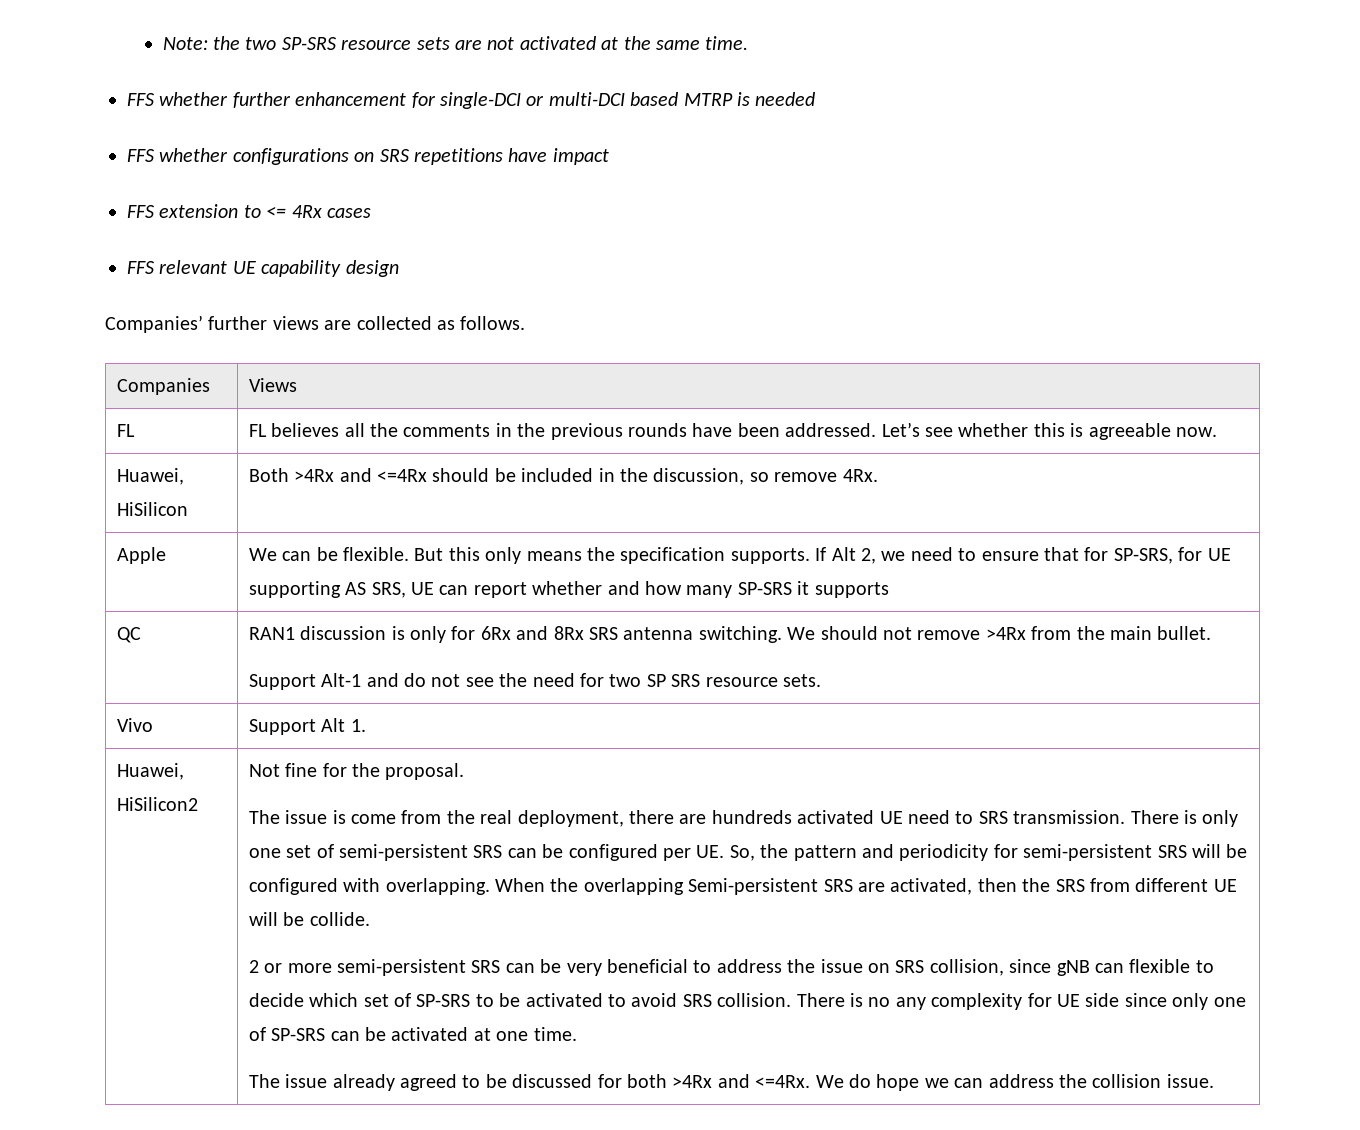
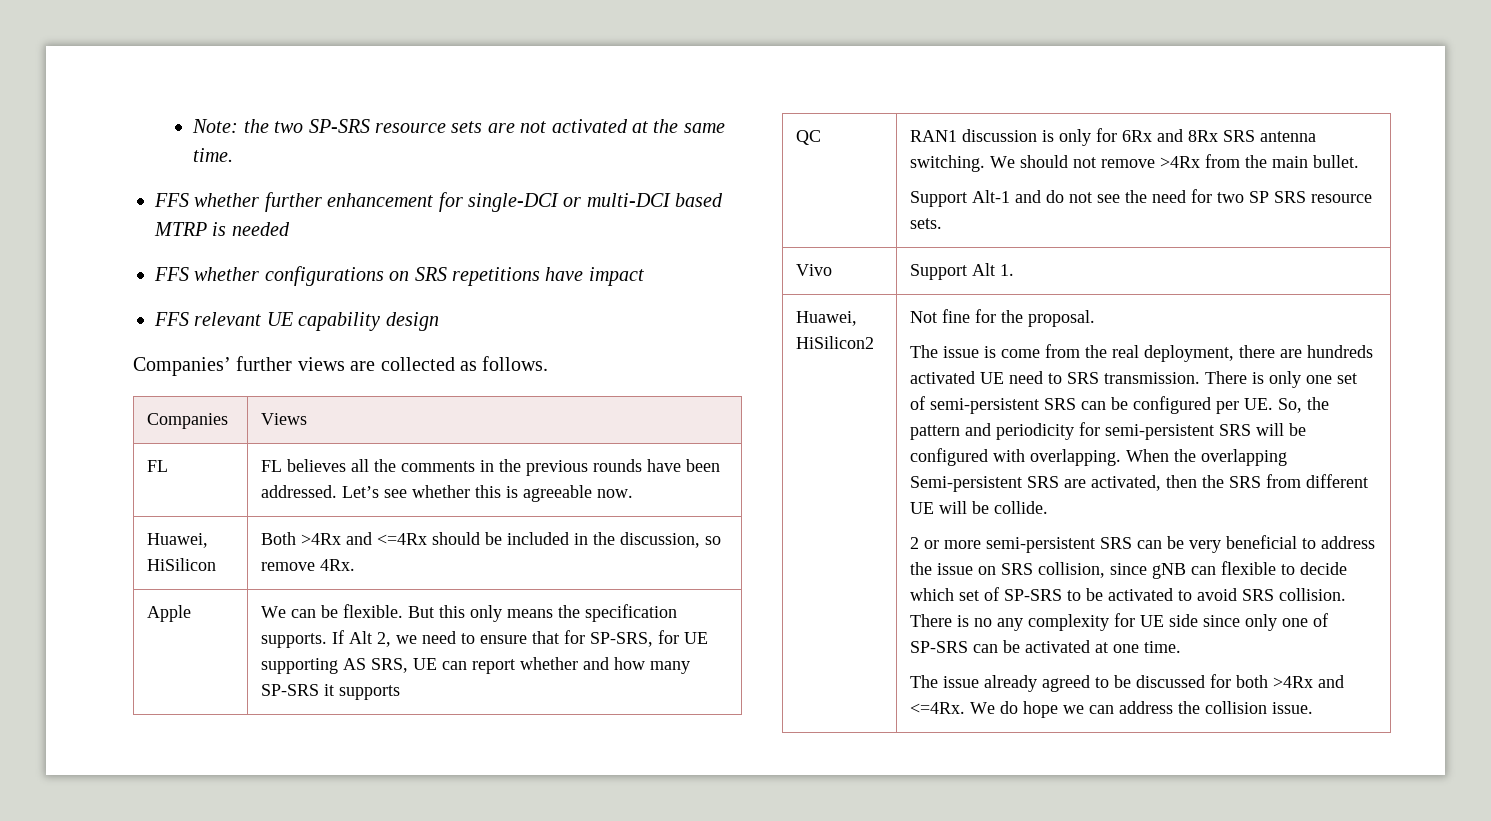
[127,204,371,218] // FFS extension to <= 4Rx cases -> (644, 276) none

